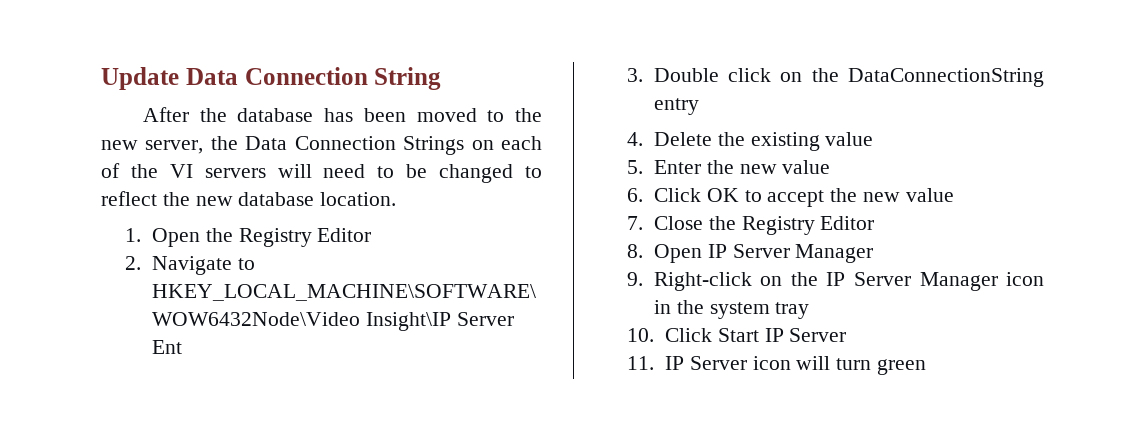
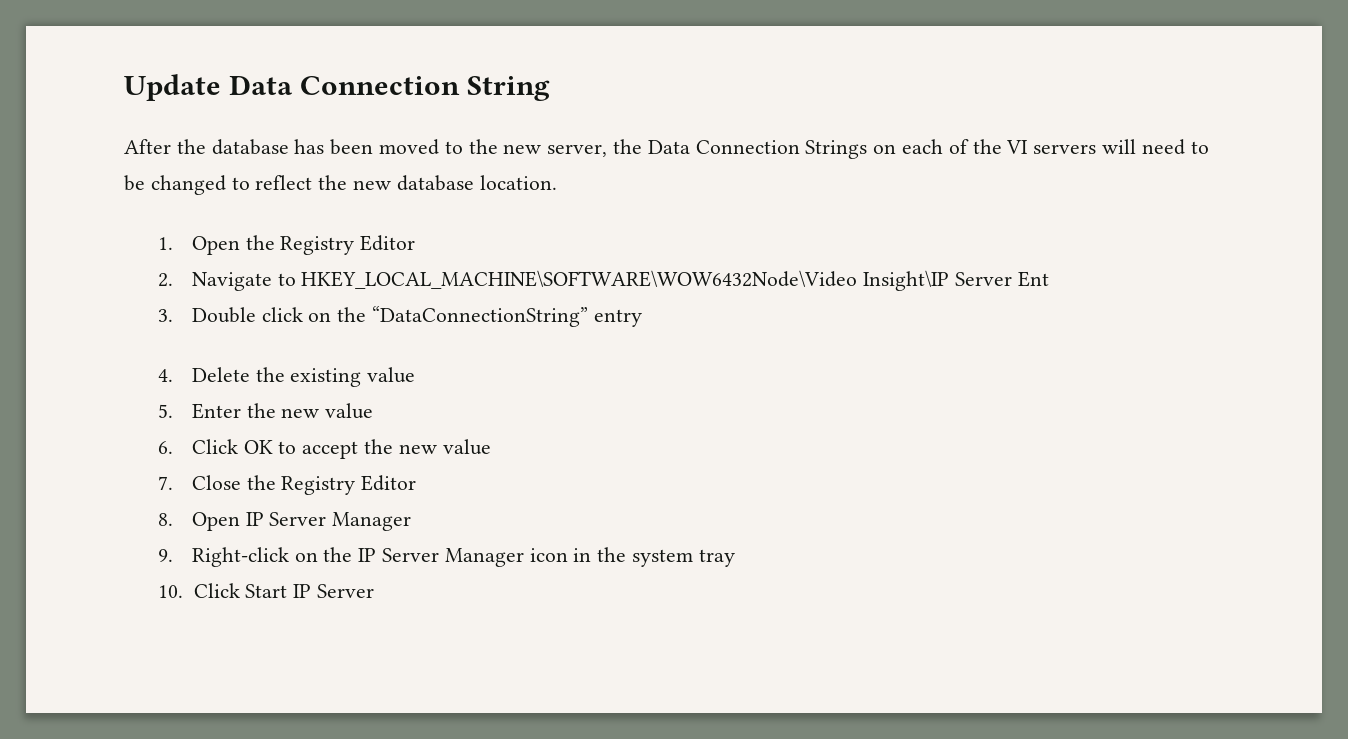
[848,68,1044,87] DataConnectionString -> [372,306,589,327] “DataConnectionString”
[627,356,926,375] // 11. IP Server icon will turn green -> (375, 591) none

